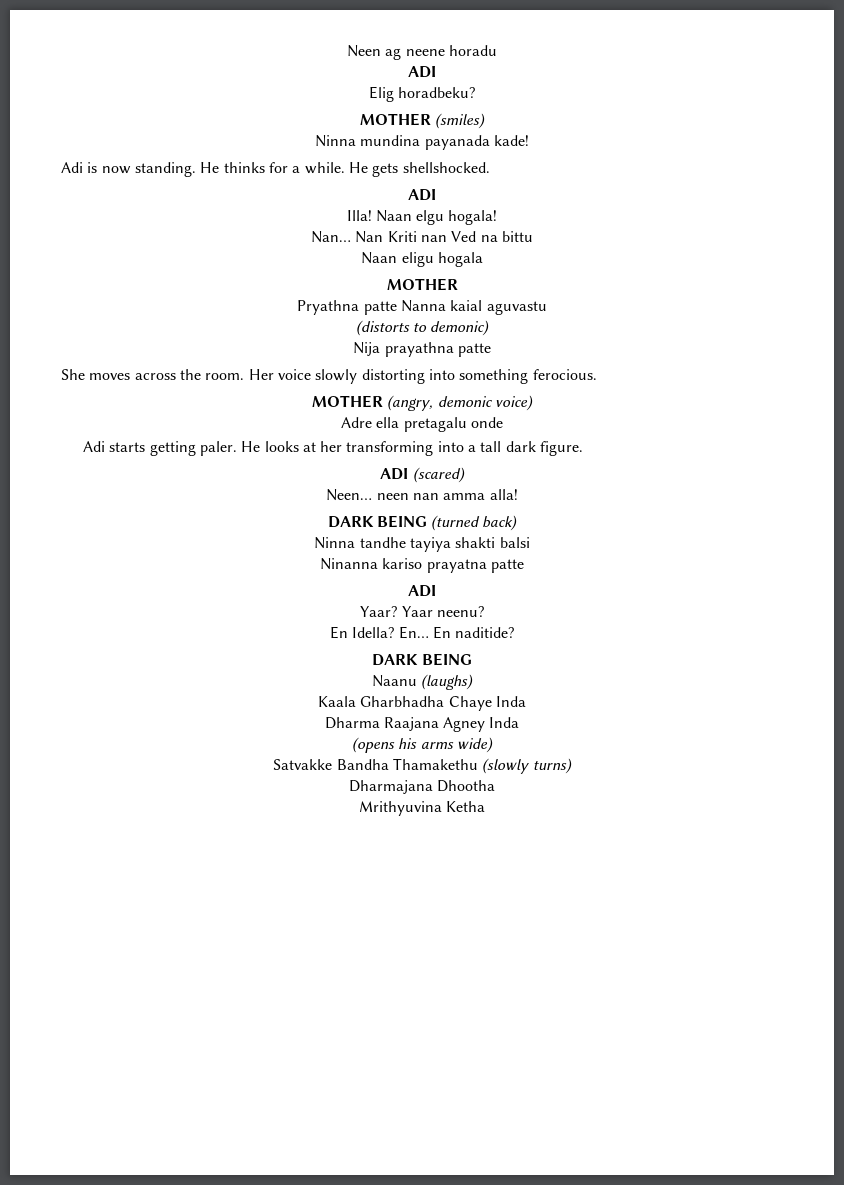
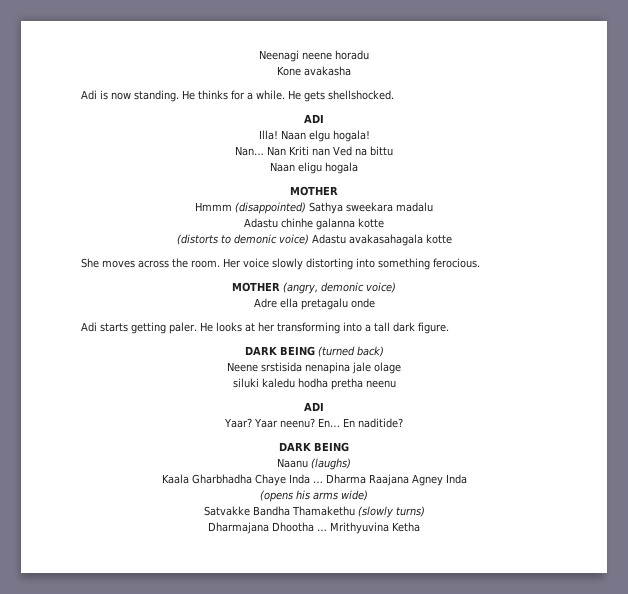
[347,45,402,60] Neen ag -> [259,50,299,62] Neenagi
[408,66,436,78] [368,86,476,102] [359,113,486,129] [315,135,529,150] ADI // Elig horadbeku? // MOTHER (smiles) // Ninna mundina payanada kade! -> [277,66,351,76] Kone avakasha
[297,300,547,315] [355,320,490,336] [353,342,491,357] Pryathna patte Nanna kaial aguvastu // (distorts to demonic) // Nija prayathna patte -> [195,202,433,214] [244,218,384,230] [176,234,452,246] Hmmm (disappointed) Sathya sweekara madalu // Adastu chinhe galanna kotte // (distorts to demonic voice) Adastu avakasahagala kotte
[380,467,465,483] [326,489,518,501] [327,515,518,531] [314,537,530,552] [320,558,524,573] ADI (scared) // Neen… neen nan amma alla! // DARK BEING (turned back) // Ninna tandhe tayiya shakti balsi // Ninanna kariso prayatna patte -> [244,346,384,357] [227,362,401,374] [232,378,396,390] DARK BEING (turned back) // Neene srstisida nenapina jale olage // siluki kaledu hodha pretha neenu
[329,626,395,639] // En Idella? -> (315, 423) none
(526, 701) // -> [312,481,323,483] …
(496, 786) // -> [317,529,327,531] …

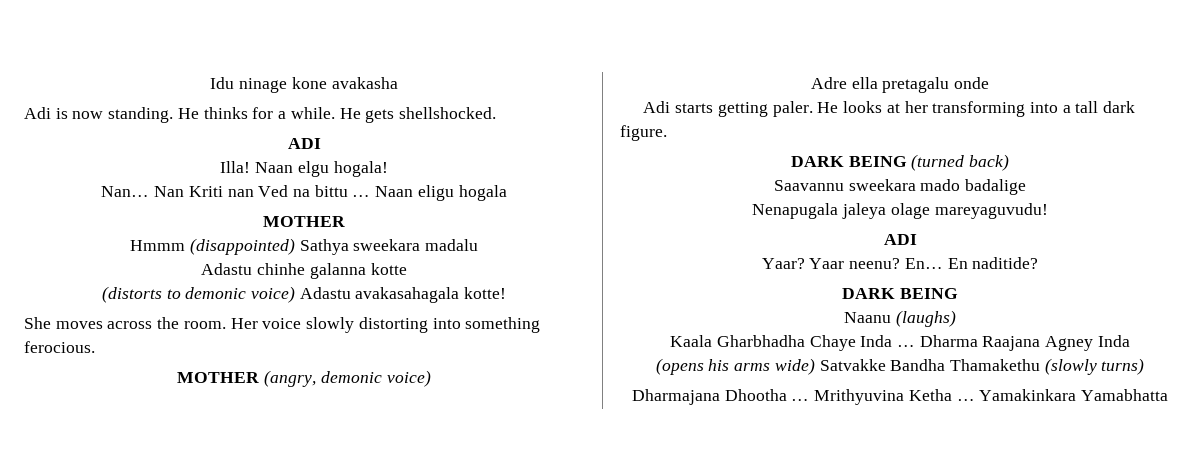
[259,50,369,62] [277,66,301,76] Neenagi neene horadu // Kone -> [210,77,327,93] Idu ninage kone
(393, 151) // -> [352,195,371,197] …
[425,234,452,244] kotte -> [464,287,507,299] kotte!
[227,362,401,374] [232,378,396,390] Neene srstisida nenapina jale olage // siluki kaledu hodha pretha neenu -> [773,179,1027,195] [752,203,1048,219] Saavannu sweekara mado badalige // Nenapugala jaleya olage mareyaguvudu!
(368, 495) // -> (815, 366) none
(420, 527) none -> [956,389,1169,401] … Yamakinkara Yamabhatta

